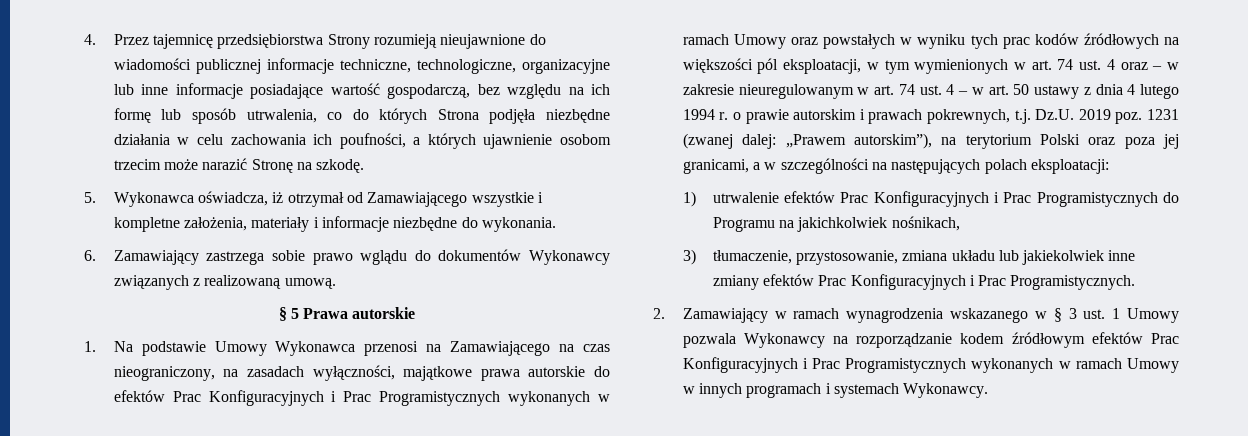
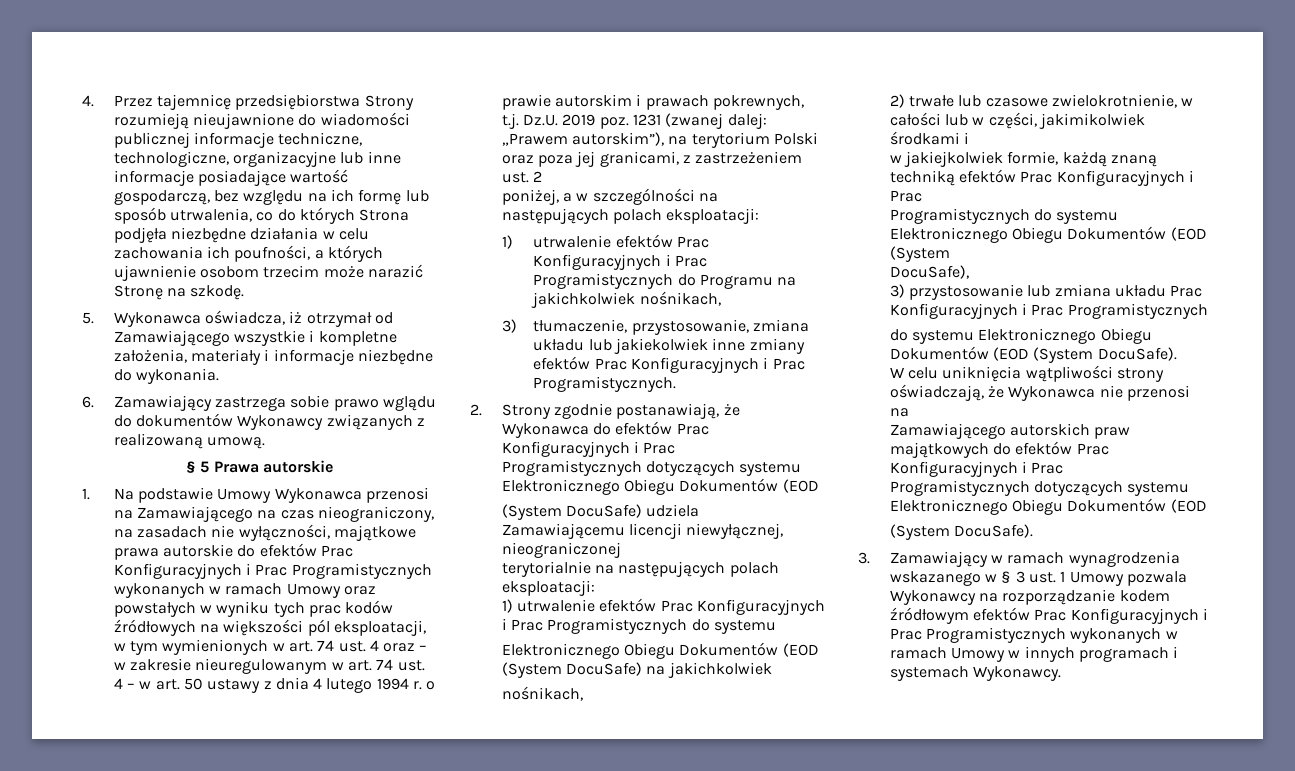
(304, 371) none -> [211,525,235,538] nie
(749, 166) none -> [682,151,803,164] [501,171,542,183] [501,189,559,205] z zastrzeżeniem ust. 2 // poniżej,
(665, 313) none -> [501,403,740,419] [501,421,709,438] [501,441,676,457] [501,460,802,476] [501,478,819,495] [501,504,700,520] [501,523,784,539] [501,542,621,558] [501,561,779,577] [501,580,595,596] [501,598,825,615] [501,618,776,634] [501,642,819,659] [501,662,772,678] [501,686,583,701] [889,94,1194,108] [889,112,1145,129] [889,131,969,145] [889,151,1157,167] [889,169,1194,186] [889,190,922,202] [889,208,1119,224] [889,226,1207,243] [889,246,950,262] [889,265,969,279] [889,284,1203,300] [889,303,1208,319] [889,328,1152,344] [889,346,1177,363] [889,365,1164,382] [889,384,1190,401] [889,408,909,417] [889,423,1131,439] [889,441,1109,458] [889,461,1064,477] [889,480,1190,496] [889,498,1207,515] [889,524,1033,540] [858,552,870,564] Strony zgodnie postanawiają, że Wykonawca do efektów Prac Konfiguracyjnych i Prac // Programistycznych dotyczących systemu Elektronicznego Obiegu Dokumentów (EOD // (System DocuSafe) udziela Zamawiającemu licencji niewyłącznej, nieograniczonej // terytorialnie na następujących polach eksploatacji: // 1) utrwalenie efektów Prac Konfiguracyjnych i Prac Programistycznych do systemu // Elektronicznego Obiegu Dokumentów (EOD (System DocuSafe) na jakichkolwiek // nośnikach, // 2) trwałe lub czasowe zwielokrotnienie, w całości lub w części, jakimikolwiek środkami i // w jakiejkolwiek formie, każdą znaną techniką efektów Prac Konfiguracyjnych i Prac // Programistycznych do systemu Elektronicznego Obiegu Dokumentów (EOD (System // DocuSafe), // 3) przystosowanie lub zmiana układu Prac Konfiguracyjnych i Prac Programistycznych // do systemu Elektronicznego Obiegu Dokumentów (EOD (System DocuSafe). // W celu uniknięcia wątpliwości strony oświadczają, że Wykonawca nie przenosi na // Zamawiającego autorskich praw majątkowych do efektów Prac Konfiguracyjnych i Prac // Programistycznych dotyczących systemu Elektronicznego Obiegu Dokumentów (EOD // (System DocuSafe). // 3.

